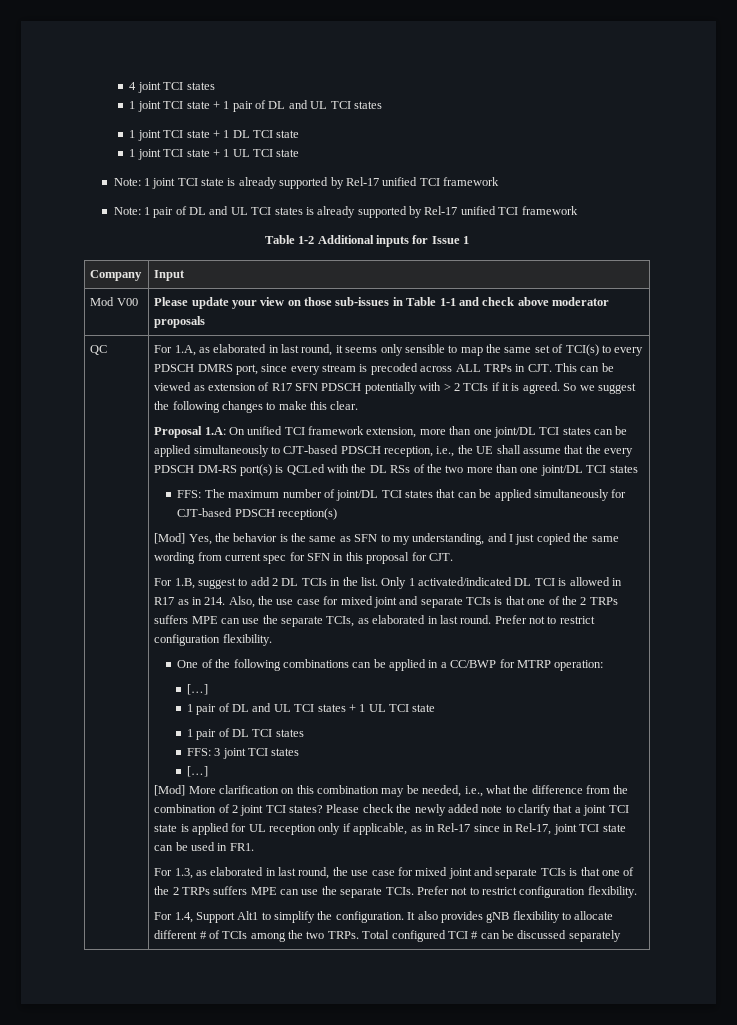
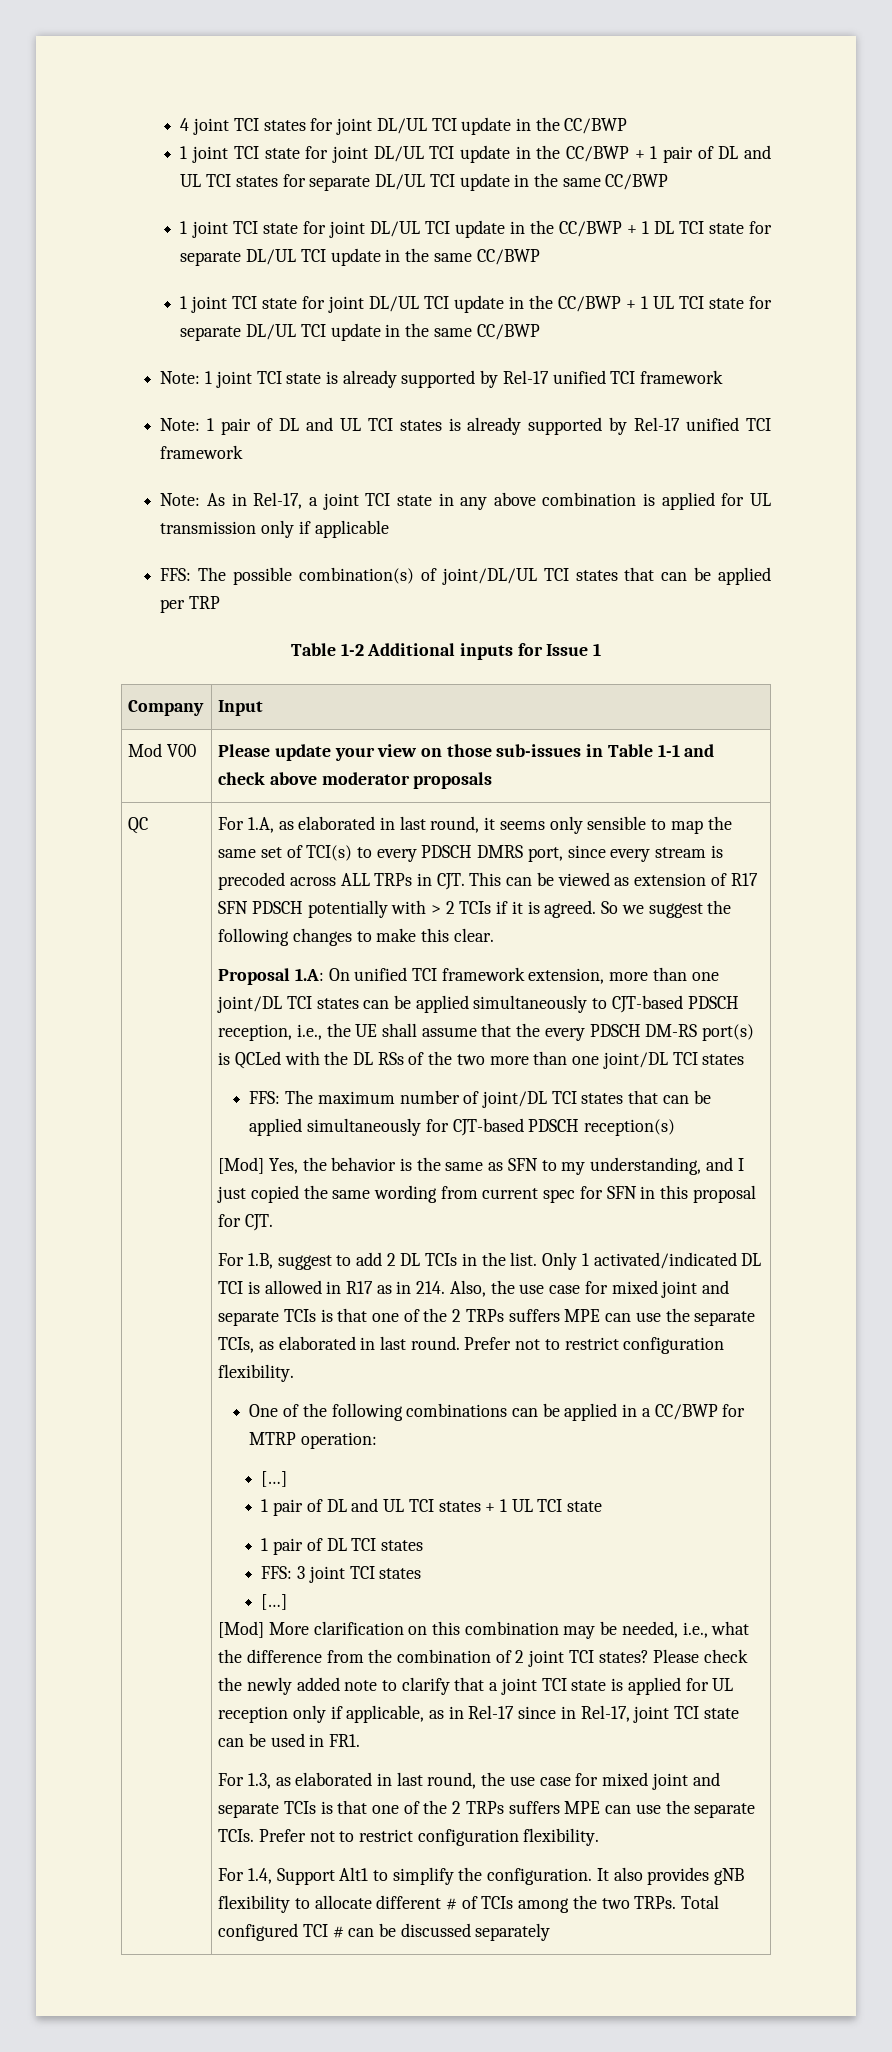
[129,101,210,112] // 1 joint TCI state -> [310,117,628,135] [180,145,629,163] for joint DL/UL TCI update in the CC/BWP // 1 joint TCI state for joint DL/UL TCI update in the CC/BWP
[129,130,210,141] // 1 joint TCI state -> [282,173,669,191] [180,220,622,238] for separate DL/UL TCI update in the same CC/BWP // 1 joint TCI state for joint DL/UL TCI update in the CC/BWP
[129,149,300,160] // 1 joint TCI state + 1 UL TCI state -> [749,221,773,234] [180,248,540,266] [180,295,772,313] [180,323,540,341] for separate DL/UL TCI update in the same CC/BWP // 1 joint TCI state for joint DL/UL TCI update in the CC/BWP + 1 UL TCI state for separate DL/UL TCI update in the same CC/BWP
(578, 210) none -> [160,492,771,510] [160,520,389,538] [160,567,771,585] [160,596,221,613] // Note: As in Rel-17, a joint TCI state in any above combination is applied for UL transmission only if applicable // FFS: The possible combination(s) of joint/DL/UL TCI states that can be applied per TRP

